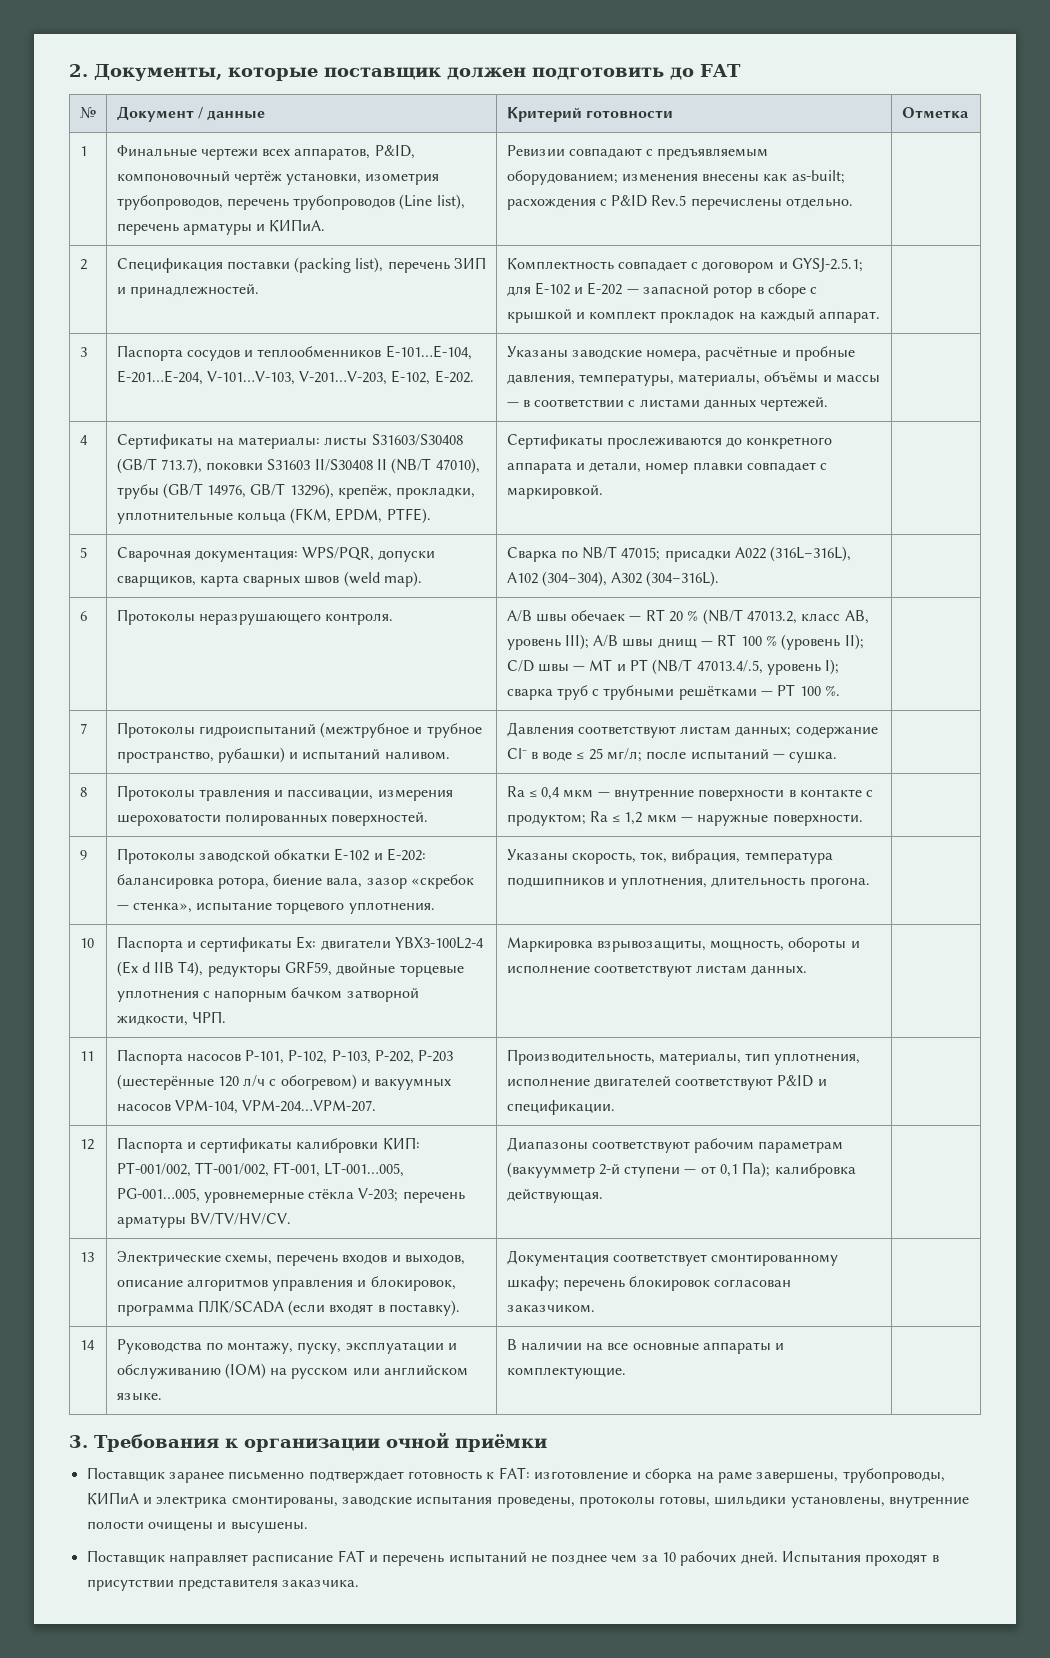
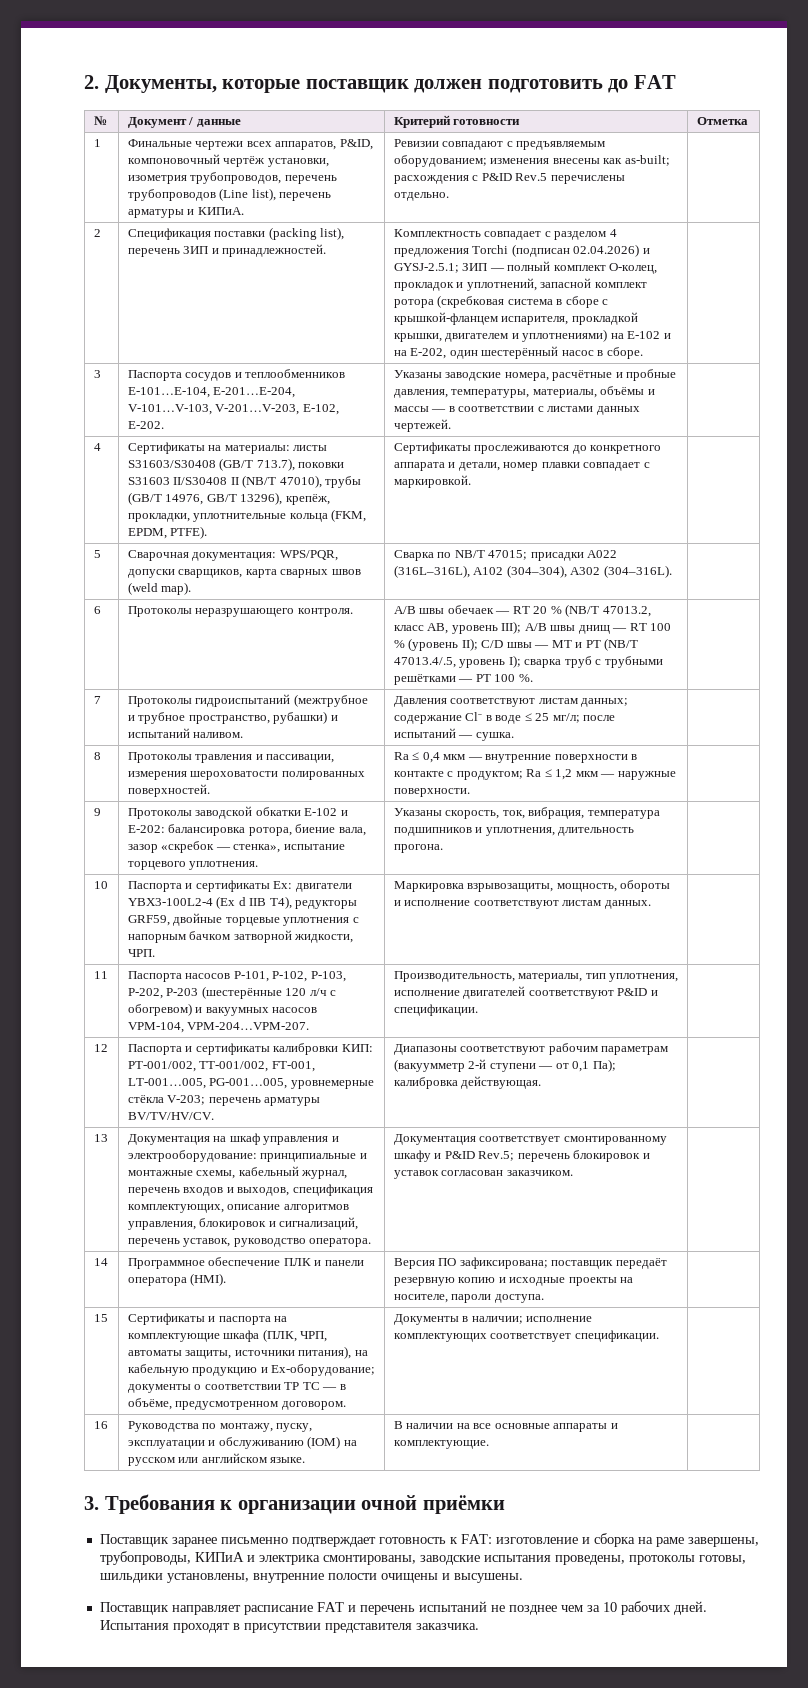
[702,258,864,273] [506,282,818,298] [506,309,881,323] договором и GYSJ-2.5.1; для E-102 и E-202 — запасной ротор в сборе с крышкой и комплект прокладок на каждый аппарат. -> [554,229,617,240] [393,244,650,257] [393,261,658,274] [393,278,647,291] [393,295,609,308] [393,312,638,325] [393,329,671,342] [393,346,643,359] разделом 4 предложения Torchi (подписан 02.04.2026) и GYSJ-2.5.1; ЗИП — полный комплект O-колец, прокладок и уплотнений, запасной комплект ротора (скребковая система в сборе с крышкой-фланцем испарителя, прокладкой крышки, двигателем и уплотнениями) на E-102 и на E-202, один шестерённый насос в сборе.
[116,1251,466,1266] [116,1276,456,1291] [116,1300,461,1316] [506,1250,839,1266] [506,1276,792,1291] [506,1305,595,1313] [79,1340,95,1350] Электрические схемы, перечень входов и выходов, описание алгоритмов управления и блокировок, программа ПЛК/SCADA (если входят в поставку). | Документация соответствует смонтированному шкафу; перечень блокировок согласован заказчиком. | // 14 -> [127,1133,339,1145] [127,1150,367,1162] [127,1166,348,1179] [127,1184,373,1196] [127,1204,349,1213] [127,1217,359,1230] [127,1238,372,1247] [393,1134,667,1145] [393,1150,650,1162] [393,1170,573,1179] [93,1258,108,1266] [127,1257,364,1269] [127,1273,227,1286] [393,1257,667,1269] [393,1277,634,1286] [393,1294,544,1303] [93,1314,108,1322] [127,1313,288,1325] [127,1329,328,1342] [127,1346,368,1359] [127,1364,376,1376] [127,1382,346,1393] [127,1398,346,1410] [393,1314,593,1325] [393,1330,659,1342] [93,1421,108,1429] Документация на шкаф управления и электрооборудование: принципиальные и монтажные схемы, кабельный журнал, перечень входов и выходов, спецификация комплектующих, описание алгоритмов управления, блокировок и сигнализаций, перечень уставок, руководство оператора. | Документация соответствует смонтированному шкафу и P&ID Rev.5; перечень блокировок и уставок согласован заказчиком. | // 14 | Программное обеспечение ПЛК и панели оператора (HMI). | Версия ПО зафиксирована; поставщик передаёт резервную копию и исходные проекты на носителе, пароли доступа. | // 15 | Сертификаты и паспорта на комплектующие шкафа (ПЛК, ЧРП, автоматы защиты, источники питания), на кабельную продукцию и Ex-оборудование; документы о соответствии ТР ТС — в объёме, предусмотренном договором. | Документы в наличии; исполнение комплектующих соответствует спецификации. | // 16

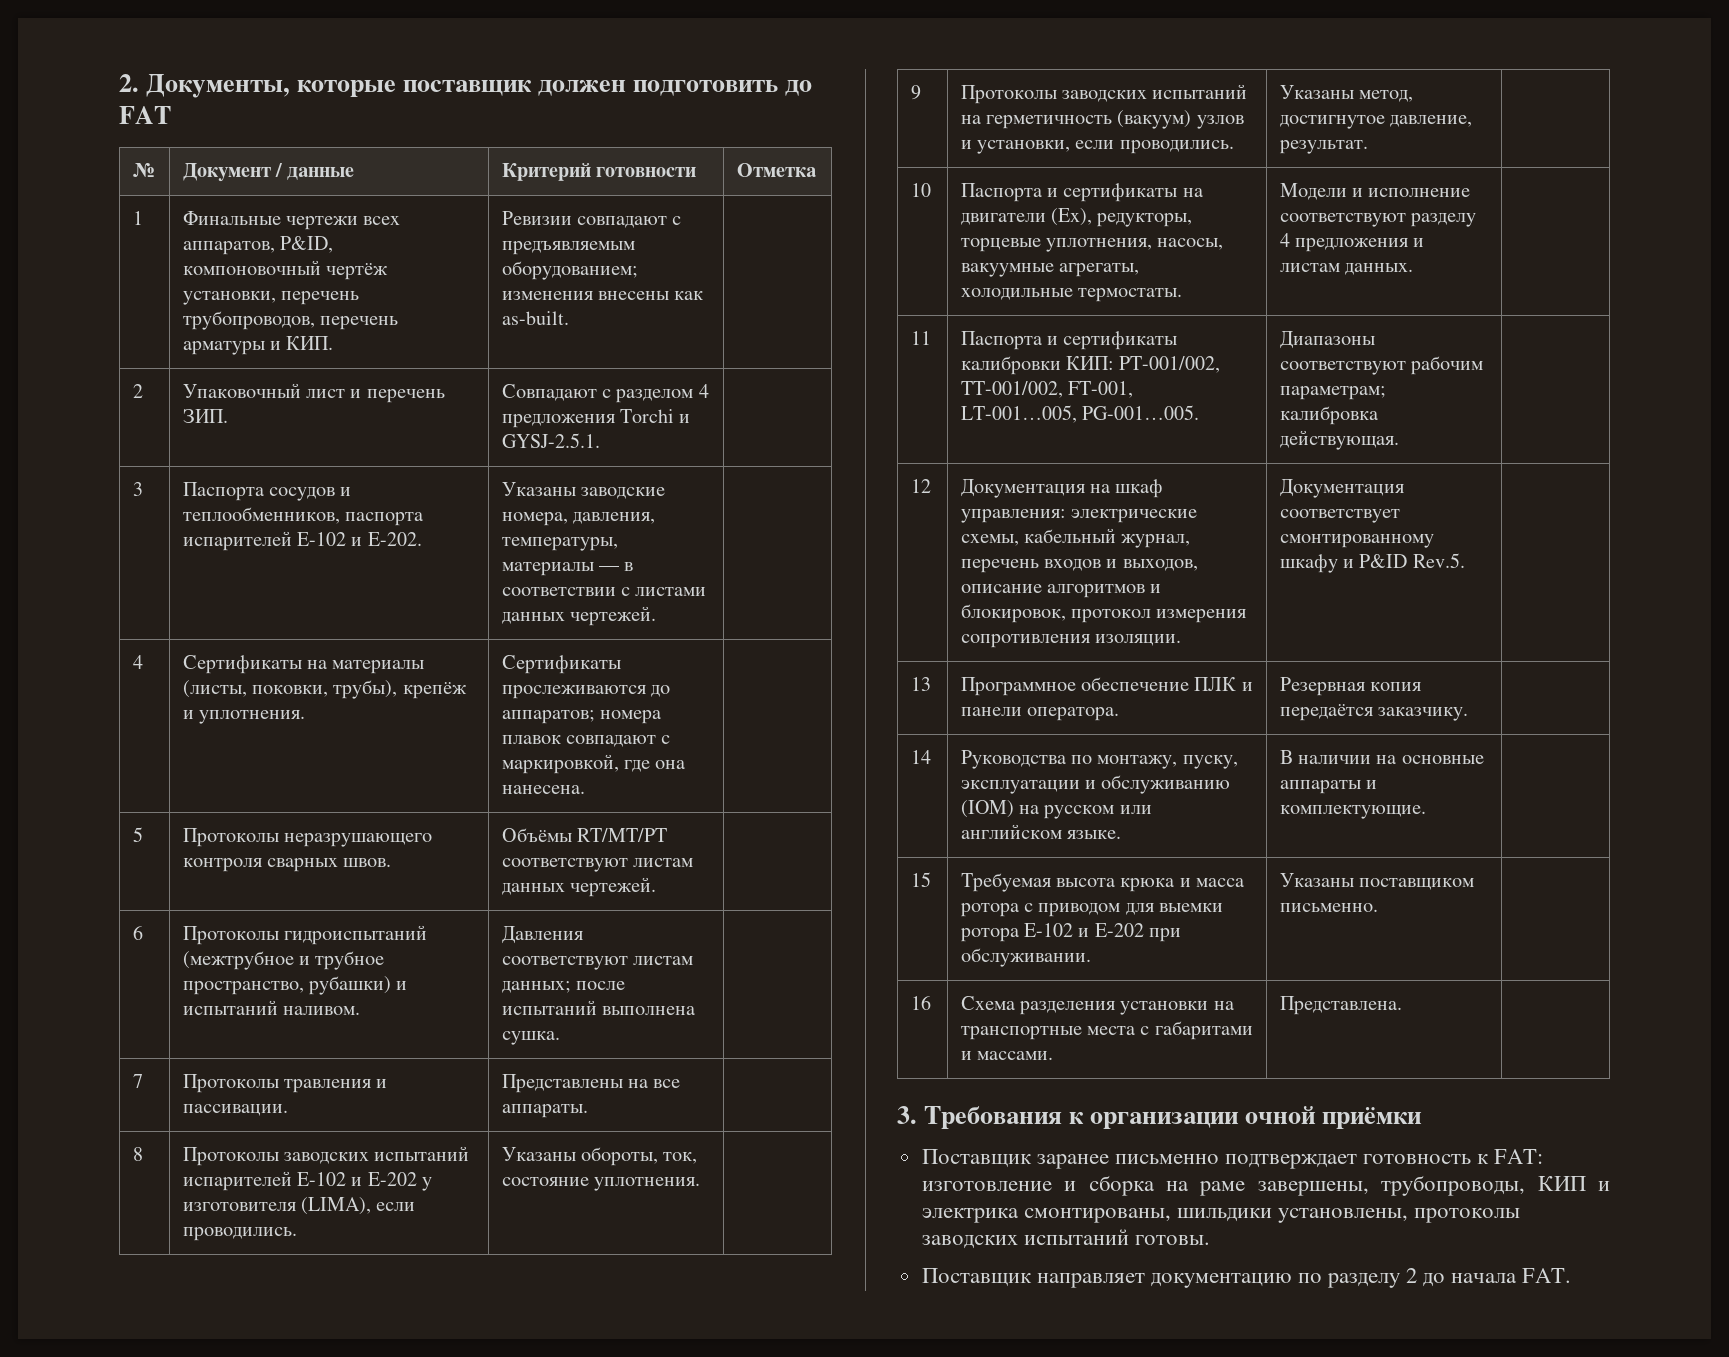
[127,175,187,184] изометрия -> [280,291,359,305] перечень
[127,188,332,201] трубопроводов (Line list), перечень -> (398, 323) none
[197,207,244,215] КИПиА. -> [286,336,334,350] КИП.
[624,155,670,166] [393,173,625,184] [393,192,449,201] [93,229,101,237] [127,227,345,240] [127,244,327,257] [393,229,542,240] as-built; расхождения с P&ID Rev.5 перечислены отдельно. | // 2 | Спецификация поставки (packing list), перечень ЗИП и принадлежностей. | Комплектность совпадает -> [501,311,569,325] [132,384,143,398] [182,383,445,403] [182,409,228,423] [501,384,597,401] as-built. | // 2 | Упаковочный лист и перечень ЗИП. | Совпадают
[511,244,650,257] [393,261,658,274] [393,278,647,291] [393,295,609,308] [393,312,638,325] [393,329,671,342] [393,346,643,359] [93,370,101,378] [127,369,346,381] [127,387,296,398] [127,404,339,415] [127,421,164,429] [393,369,677,381] [393,386,655,398] [393,406,429,412] (подписан 02.04.2026) и GYSJ-2.5.1; ЗИП — полный комплект O-колец, прокладок и уплотнений, запасной комплект ротора (скребковая система в сборе с крышкой-фланцем испарителя, прокладкой крышки, двигателем и уплотнениями) на E-102 и на E-202, один шестерённый насос в сборе. | // 3 | Паспорта сосудов и теплообменников E-101…E-104, E-201…E-204, V-101…V-103, V-201…V-203, E-102, E-202. | Указаны заводские номера, расчётные и пробные давления, температуры, материалы, объёмы и массы -> [679,414,691,423] [501,433,600,448] [132,482,143,496] [182,482,352,501] [182,507,423,526] [182,531,422,551] [501,482,665,499] [501,512,655,526] [501,537,618,551] [501,562,594,576] и GYSJ-2.5.1. | // 3 | Паспорта сосудов и теплообменников, паспорта испарителей E-102 и E-202. | Указаны заводские номера, давления, температуры, материалы
[224,445,328,454] [127,458,345,471] [127,475,362,488] [127,492,330,505] [127,509,367,522] [127,526,208,539] [393,442,662,454] [393,462,650,471] [393,475,471,488] [93,550,101,558] [127,550,338,561] [127,569,361,578] [127,582,192,595] [393,550,618,561] [393,565,672,578] [93,606,101,614] [127,606,353,617] [393,604,651,617] [393,621,672,634] [393,638,639,651] [393,655,663,668] [393,674,533,685] [93,696,101,704] материалы: листы S31603/S30408 (GB/T 713.7), поковки S31603 II/S30408 II (NB/T 47010), трубы (GB/T 14976, GB/T 13296), крепёж, прокладки, уплотнительные кольца (FKM, EPDM, PTFE). | Сертификаты прослеживаются до конкретного аппарата и детали, номер плавки совпадает с маркировкой. | // 5 | Сварочная документация: WPS/PQR, допуски сварщиков, карта сварных швов (weld map). | Сварка по NB/T 47015; присадки A022 (316L–316L), A102 (304–304), A302 (304–316L). | // 6 | Протоколы неразрушающего контроля. | A/B швы обечаек — RT 20 % (NB/T 47013.2, класс AB, уровень III); A/B швы днищ — RT 100 % (уровень II); C/D швы — MT и PT (NB/T 47013.4/.5, уровень I); сварка труб с трубными решётками — PT 100 %. | // 7 -> [332,660,425,674] [182,680,467,699] [182,710,305,724] [501,655,621,674] [501,685,670,699] [501,710,661,724] [501,735,671,747] [501,754,686,774] [501,785,585,794] [132,827,143,842] [182,828,432,847] [182,858,392,872] [501,828,667,842] [501,858,693,872] [501,877,656,897] [132,925,143,940] материалы (листы, поковки, трубы), крепёж и уплотнения. | Сертификаты прослеживаются до аппаратов; номера плавок совпадают с маркировкой, где она нанесена. | // 5 | Протоколы неразрушающего контроля сварных швов. | Объёмы RT/MT/PT соответствуют листам данных чертежей. | // 6
[393,712,580,724] содержание Cl⁻ в воде ≤ 25 мг/л; -> (571, 987) none
[458,735,474,738] — -> [601,1006,695,1015] выполнена
[93,752,101,760] [127,752,335,763] [127,771,365,780] [127,784,210,797] [393,752,638,763] [393,769,676,780] [393,788,470,797] [93,808,101,816] [127,806,348,819] [127,824,366,836] [127,841,345,853] [127,861,259,870] [393,807,660,819] [393,827,635,836] [393,844,443,853] [93,881,108,889] [127,880,352,892] [127,896,358,909] [127,913,359,926] [127,930,354,943] [127,949,155,957] [393,880,671,892] [393,900,651,909] [93,971,108,979] [127,971,346,982] [127,986,337,999] [127,1003,318,1016] [127,1022,310,1033] [393,971,679,982] [393,986,658,999] [393,1004,478,1016] [93,1044,108,1052] 8 | Протоколы травления и пассивации, измерения шероховатости полированных поверхностей. | Ra ≤ 0,4 мкм — внутренние поверхности в контакте с продуктом; Ra ≤ 1,2 мкм — наружные поверхности. | // 9 | Протоколы заводской обкатки E-102 и E-202: балансировка ротора, биение вала, зазор «скребок — стенка», испытание торцевого уплотнения. | Указаны скорость, ток, вибрация, температура подшипников и уплотнения, длительность прогона. | // 10 | Паспорта и сертификаты Ex: двигатели YBX3-100L2-4 (Ex d IIB T4), редукторы GRF59, двойные торцевые уплотнения с напорным бачком затворной жидкости, ЧРП. | Маркировка взрывозащиты, мощность, обороты и исполнение соответствуют листам данных. | // 11 | Паспорта насосов P-101, P-102, P-103, P-202, P-203 (шестерённые 120 л/ч с обогревом) и вакуумных насосов VPM-104, VPM-204…VPM-207. | Производительность, материалы, тип уплотнения, исполнение двигателей соответствуют P&ID и спецификации. | // 12 -> [132,1074,143,1088] [182,1074,388,1093] [182,1104,288,1116] [501,1074,681,1093] [501,1104,588,1118] [132,1147,143,1161] [182,1146,470,1166] [182,1171,433,1191] [182,1197,416,1215] [182,1227,297,1241] [501,1147,698,1166] [501,1177,700,1191] [910,85,921,100] [960,84,1248,104] [960,110,1244,129] [960,140,1234,154] [1279,85,1413,102] [1279,115,1472,129] [1278,140,1368,154] [910,183,931,197] [960,183,1203,202] [960,208,1193,227] [960,238,1224,252] [960,263,1139,277] [960,288,1182,302] [1279,183,1471,200] [1279,213,1476,227] [1279,233,1425,252] [1279,263,1413,275] [910,331,931,345] 7 | Протоколы травления и пассивации. | Представлены на все аппараты. | // 8 | Протоколы заводских испытаний испарителей E-102 и E-202 у изготовителя (LIMA), если проводились. | Указаны обороты, ток, состояние уплотнения. | // 9 | Протоколы заводских испытаний на герметичность (вакуум) узлов и установки, если проводились. | Указаны метод, достигнутое давление, результат. | // 10 | Паспорта и сертификаты на двигатели (Ex), редукторы, торцевые уплотнения, насосы, вакуумные агрегаты, холодильные термостаты. | Модели и исполнение соответствуют разделу 4 предложения и листам данных. | // 11
[209,1078,374,1089] [127,1095,321,1106] [127,1112,214,1120] [393,1043,669,1055] [393,1059,616,1072] PG-001…005, уровнемерные стёкла V-203; перечень арматуры BV/TV/HV/CV. | Диапазоны соответствуют рабочим параметрам (вакуумметр 2-й ступени — от 0,1 Па); -> [1081,405,1199,420] [1279,331,1375,349] [1279,356,1483,375] [1279,386,1386,400] PG-001…005. | Диапазоны соответствуют рабочим параметрам;
[93,1134,108,1142] 13 -> [910,479,931,493] 12
[263,1136,339,1145] [127,1150,367,1162] [127,1170,193,1176] управления и электрооборудование: принципиальные и монтажные -> [960,509,1197,523] управления: электрические
[292,1184,373,1196] [127,1204,349,1213] [127,1217,359,1230] [127,1238,372,1247] спецификация комплектующих, описание алгоритмов управления, блокировок и сигнализаций, перечень уставок, руководство оператора. -> [960,584,1162,598] [960,604,1247,623] [960,634,1181,648] описание алгоритмов и блокировок, протокол измерения сопротивления изоляции.
[478,1150,650,1162] [393,1170,573,1179] [93,1258,108,1266] Rev.5; перечень блокировок и уставок согласован заказчиком. | // 14 -> [1412,553,1465,568] [910,677,931,691] Rev.5. | // 13
[127,1273,227,1286] [393,1257,667,1269] [393,1277,634,1286] [393,1294,544,1303] [93,1314,108,1322] [127,1313,288,1325] [127,1329,328,1342] [127,1346,368,1359] [127,1364,376,1376] [127,1382,346,1393] [127,1398,346,1410] [393,1314,593,1325] [393,1330,659,1342] [93,1421,108,1429] оператора (HMI). | Версия ПО зафиксирована; поставщик передаёт резервную копию и исходные проекты на носителе, пароли доступа. | // 15 | Сертификаты и паспорта на комплектующие шкафа (ПЛК, ЧРП, автоматы защиты, источники питания), на кабельную продукцию и Ex-оборудование; документы о соответствии ТР ТС — в объёме, предусмотренном договором. | Документы в наличии; исполнение комплектующих соответствует спецификации. | // 16 -> [1026,707,1119,721] [1279,677,1421,696] [1279,704,1468,721] [910,750,931,764] оператора. | Резервная копия передаётся заказчику. | // 14
[473,1423,492,1429] все -> (1397, 759) none
(489, 1444) none -> [910,872,931,887] [960,873,1245,892] [959,903,1224,917] [959,923,1182,942] [960,948,1091,967] [1279,873,1474,890] [1279,903,1378,912] [910,995,931,1010] [960,996,1234,1015] [960,1021,1253,1040] [960,1051,1053,1060] [1279,996,1402,1015] // 15 | Требуемая высота крюка и масса ротора с приводом для выемки ротора E-102 и E-202 при обслуживании. | Указаны поставщиком письменно. | // 16 | Схема разделения установки на транспортные места с габаритами и массами. | Представлена. |
[194,1552,244,1562] КИПиА -> [1537,1176,1586,1191] КИП
[419,1555,746,1565] [99,1573,523,1583] [99,1601,707,1615] [99,1620,479,1633] заводские испытания проведены, протоколы готовы, шильдики установлены, внутренние полости очищены и высушены. // Поставщик направляет расписание FAT и перечень испытаний не позднее чем за 10 рабочих дней. Испытания проходят в присутствии представителя заказчика. -> [1176,1208,1521,1223] [921,1229,1210,1249] [921,1268,1572,1288] шильдики установлены, протоколы заводских испытаний готовы. // Поставщик направляет документацию по разделу 2 до начала FAT.

